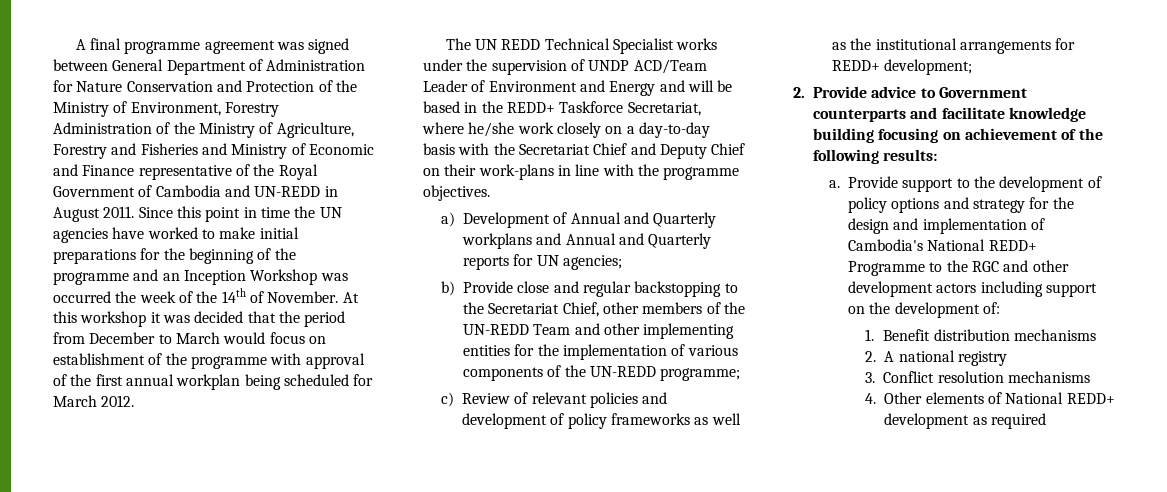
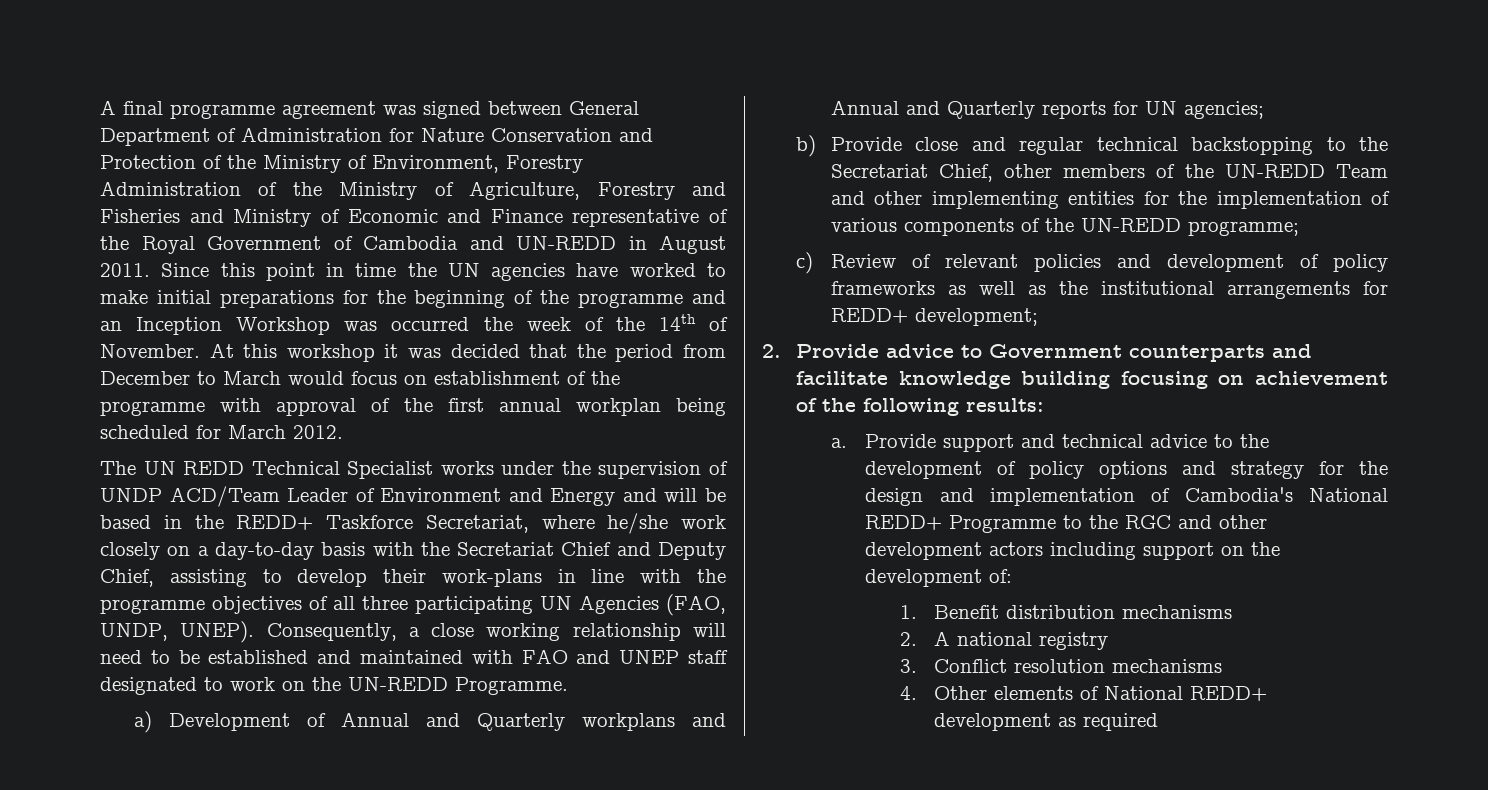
[711,143,746,155] [423,168,440,176] Chief on -> [100,569,368,587] Chief, assisting to develop
[423,185,490,201] objectives. -> [212,594,726,616] [100,621,726,643] [100,649,728,664] [100,677,568,695] objectives of all three participating UN Agencies (FAO, UNDP, UNEP). Consequently, a close working relationship will need to be established and maintained with FAO and UNEP staff designated to work on the UN-REDD Programme.
(632, 289) none -> [1096,137,1178,151] technical
(954, 185) none -> [1021,434,1208,448] and technical advice

